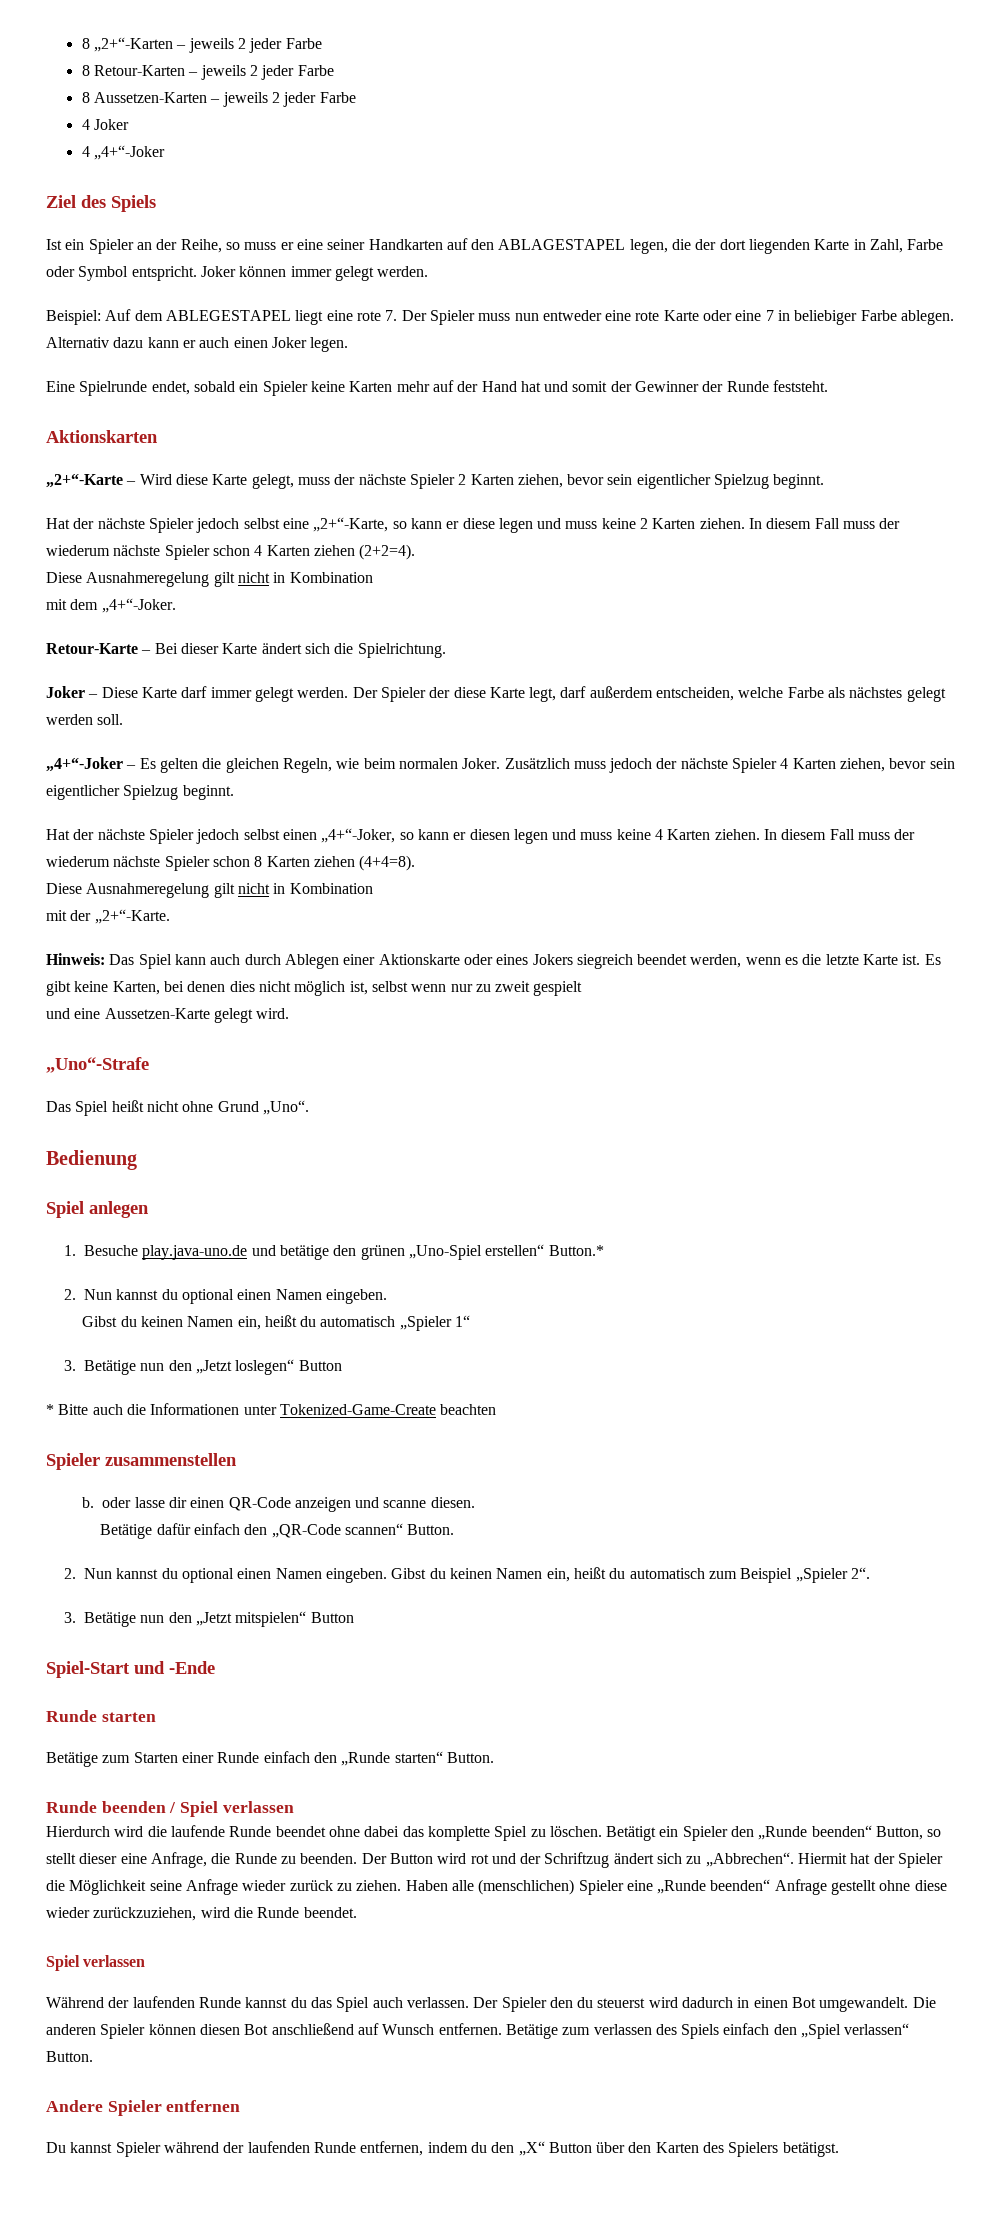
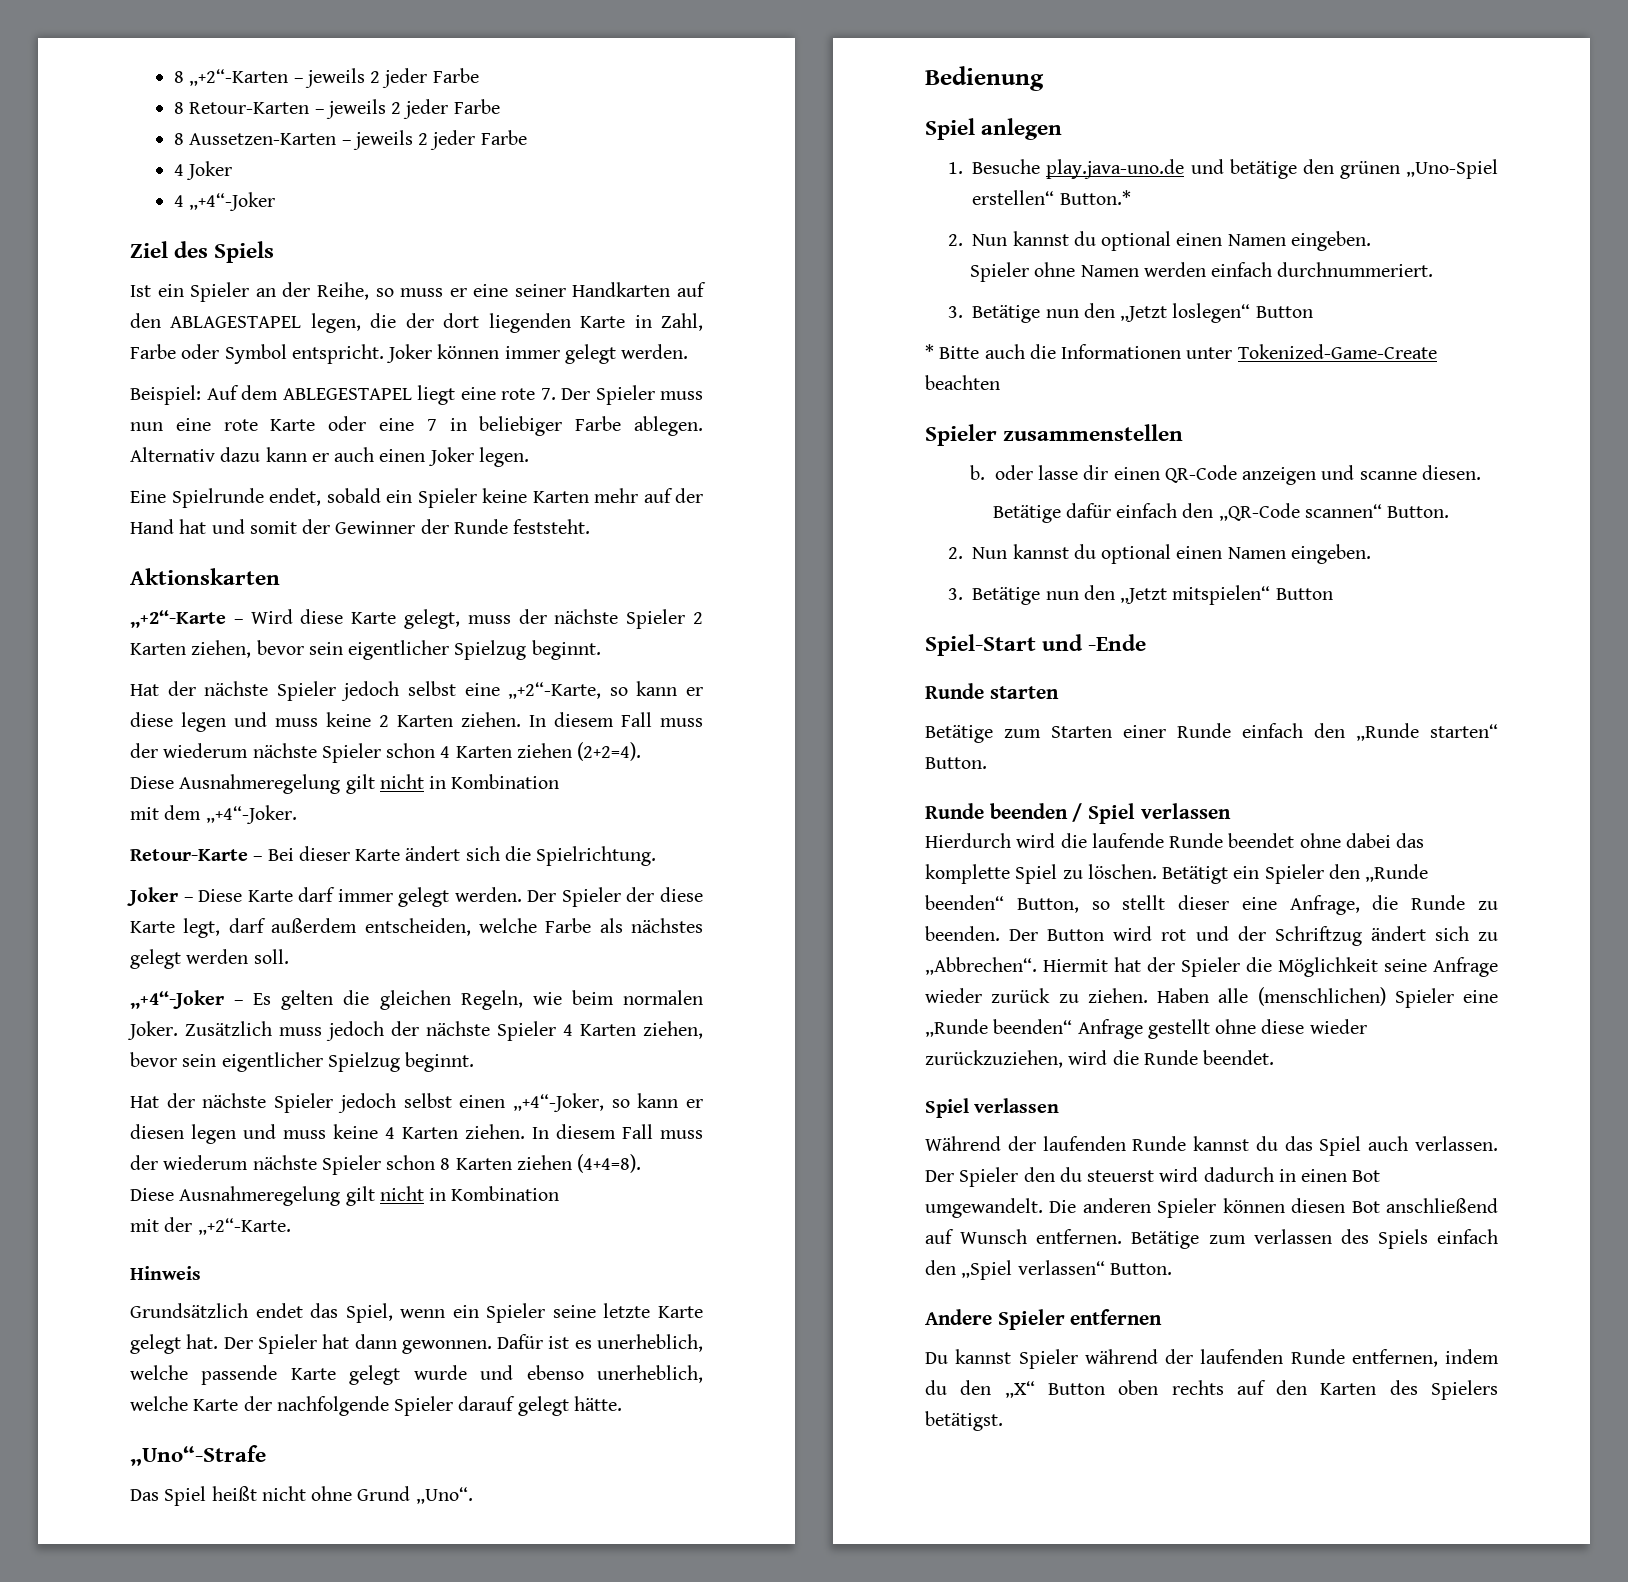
[81,37,174,52] 8 „2+“-Karten -> [173,69,289,86] 8 „+2“-Karten
[94,145,166,160] „4+“-Joker -> [189,192,276,211] „+4“-Joker
[542,310,602,321] entweder -> (163, 426) none
[46,473,123,488] „2+“-Karte -> [130,610,226,628] „+2“-Karte
[313,517,389,532] „2+“-Karte, -> [508,682,602,699] „+2“-Karte,
[101,598,176,613] „4+“-Joker. -> [205,805,297,824] „+4“-Joker.
[46,757,123,772] „4+“-Joker -> [130,990,224,1009] „+4“-Joker
[321,828,396,843] „4+“-Joker, -> [512,1093,604,1112] „+4“-Joker,
[94,909,170,924] [46,953,941,969] [46,981,583,996] [46,1008,290,1023] „2+“-Karte. // Hinweis: Das Spiel kann auch durch Ablegen einer Aktionskarte oder eines Jokers siegreich beendet werden, wenn es die letzte Karte ist. Es gibt keine Karten, bei denen dies nicht möglich ist, selbst wenn nur zu zweit gespielt // und eine Aussetzen-Karte gelegt wird. -> [197,1218,291,1235] [130,1266,201,1280] [130,1303,703,1323] [130,1334,703,1354] [130,1365,703,1385] [130,1396,622,1416] „+2“-Karte. // Hinweis // Grundsätzlich endet das Spiel, wenn ein Spieler seine letzte Karte gelegt hat. Der Spieler hat dann gewonnen. Dafür ist es unerheblich, welche passende Karte gelegt wurde und ebenso unerheblich, welche Karte der nachfolgende Spieler darauf gelegt hätte.
[82,1315,471,1331] Gibst du keinen Namen ein, heißt du automatisch „Spieler 1“ -> [970,262,1434,282] Spieler ohne Namen werden einfach durchnummeriert.
[391,1567,870,1583] Gibst du keinen Namen ein, heißt du automatisch zum Beispiel „Spieler 2“. -> (1371, 554) none
[596,2142,626,2153] über -> [1118,1380,1266,1395] oben rechts auf

